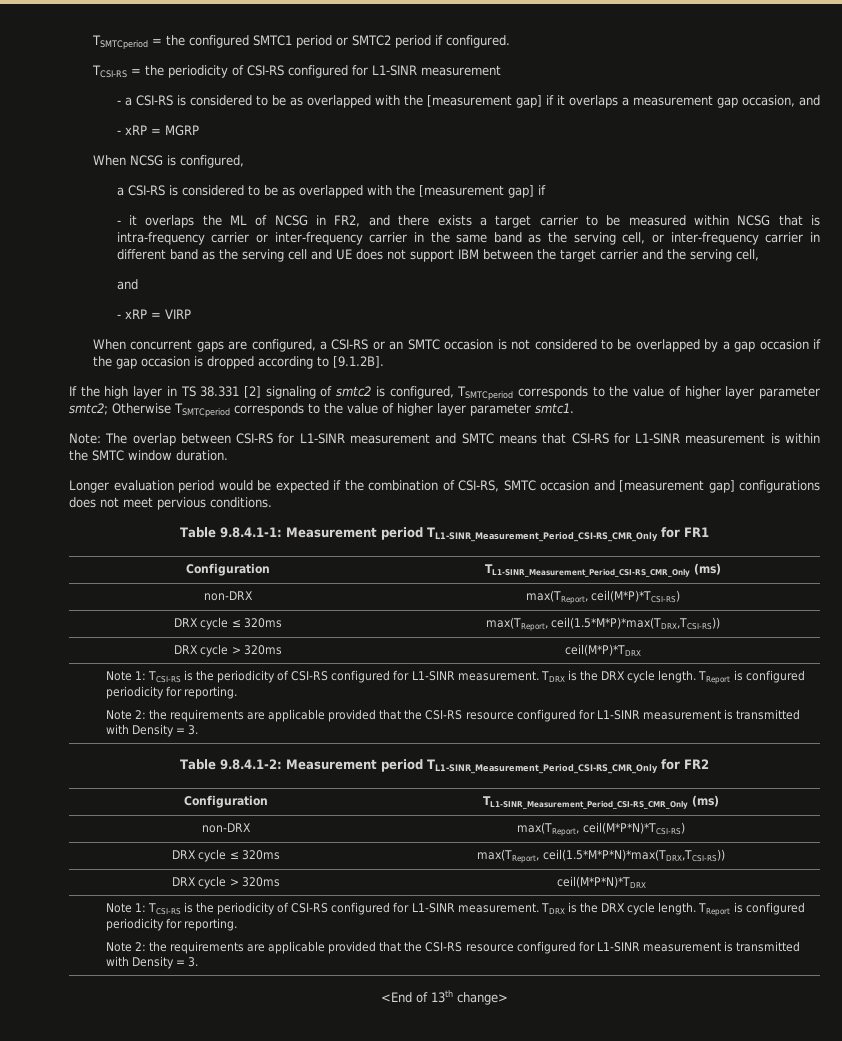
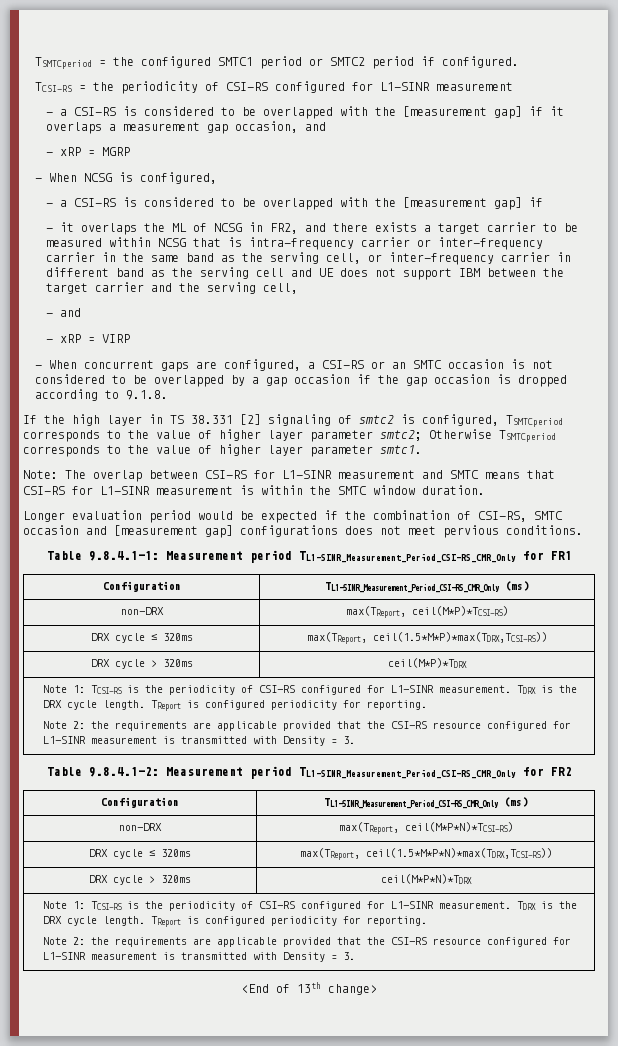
[289,97,303,106] as -> (257, 111) none
(199, 130) none -> [34,178,42,182] -
[116,185,295,196] a CSI-RS is considered to be as -> [46,197,257,207] - a CSI-RS is considered to be
(759, 255) none -> [46,313,54,317] -
(191, 314) none -> [34,365,42,369] -
[332,356,384,368] [9.1.2B]. -> [125,390,168,400] 9.1.8.

